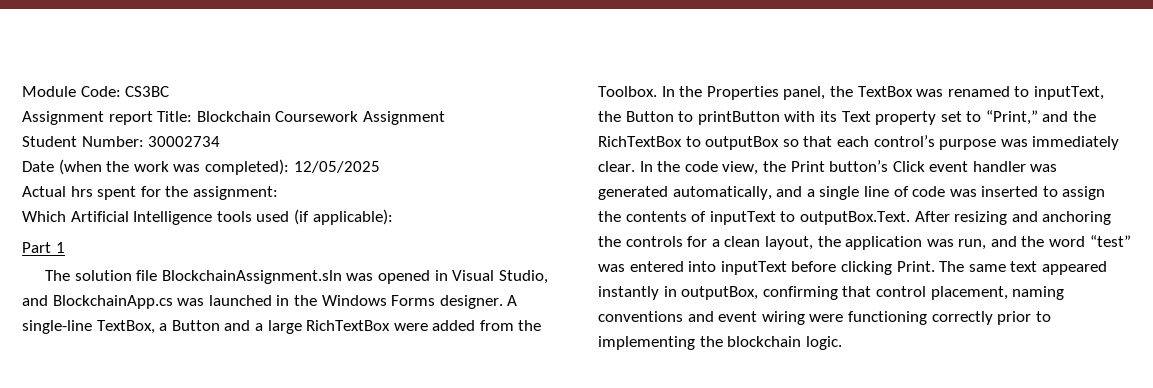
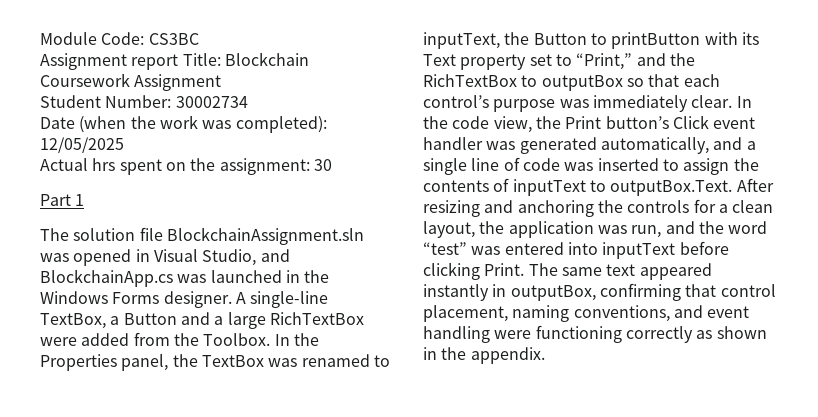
[140,186,161,197] for -> [165,162,186,171] on
[22,209,393,225] // Which Artificial Intelligence tools used (if applicable): -> [313,159,332,171] 30
[598,311,683,322] conventions -> [573,305,670,322] conventions,
[761,311,805,325] wiring -> [423,326,490,343] handling
[997,311,1051,325] [598,336,842,350] prior to implementing the blockchain logic. -> [696,326,767,339] [423,347,545,364] as shown in the appendix.

